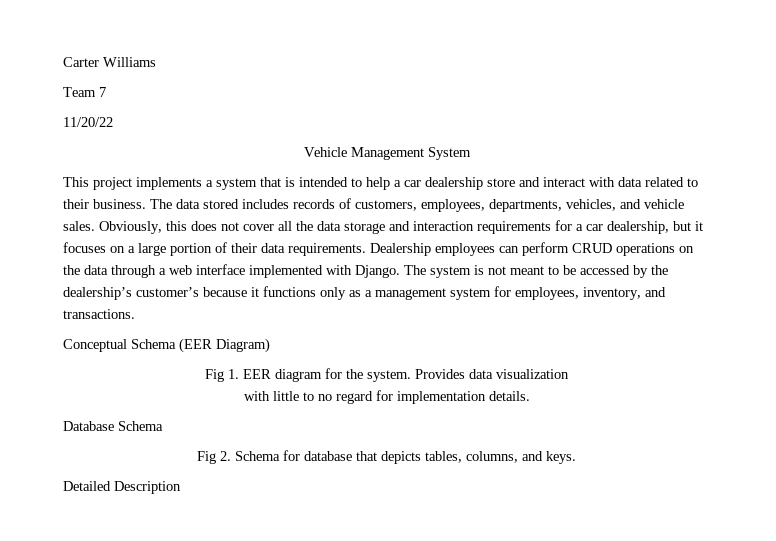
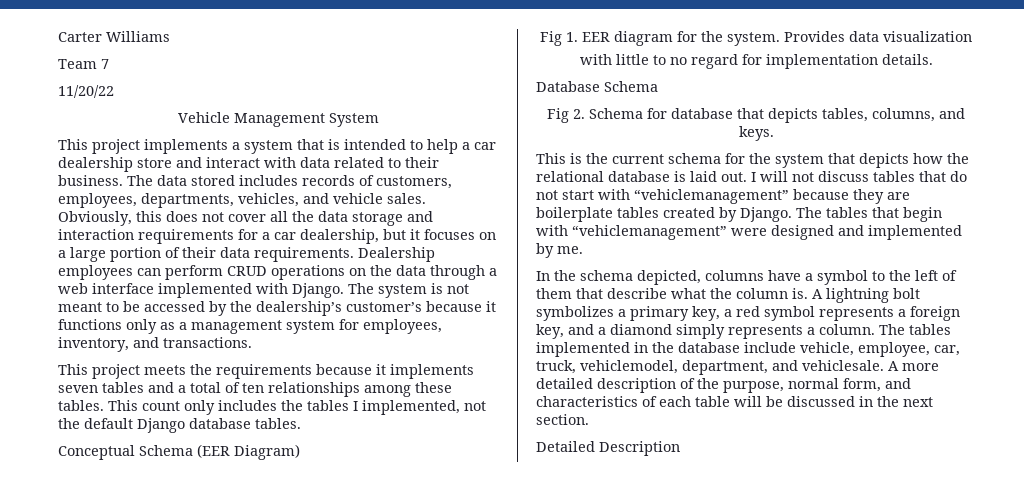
(135, 314) none -> [58,364,474,379] [58,382,452,397] [58,400,486,415] [58,418,301,433] // This project meets the requirements because it implements seven tables and a total of ten relationships among these tables. This count only includes the tables I implemented, not the default Django database tables.
(576, 457) none -> [536,153,969,168] [536,171,967,182] [536,189,910,204] [536,207,942,222] [536,225,962,240] [536,243,583,258] [536,270,957,285] [536,288,920,303] [536,306,960,321] [536,324,951,339] [536,342,960,357] [536,360,939,375] [536,378,911,393] [536,396,933,407] [536,414,589,425] // This is the current schema for the system that depicts how the relational database is laid out. I will not discuss tables that do not start with “vehiclemanagement” because they are boilerplate tables created by Django. The tables that begin with “vehiclemanagement” were designed and implemented by me. // In the schema depicted, columns have a symbol to the left of them that describe what the column is. A lightning bolt symbolizes a primary key, a red symbol represents a foreign key, and a diamond simply represents a column. The tables implemented in the database include vehicle, employee, car, truck, vehiclemodel, department, and vehiclesale. A more detailed description of the purpose, normal form, and characteristics of each table will be discussed in the next section.

